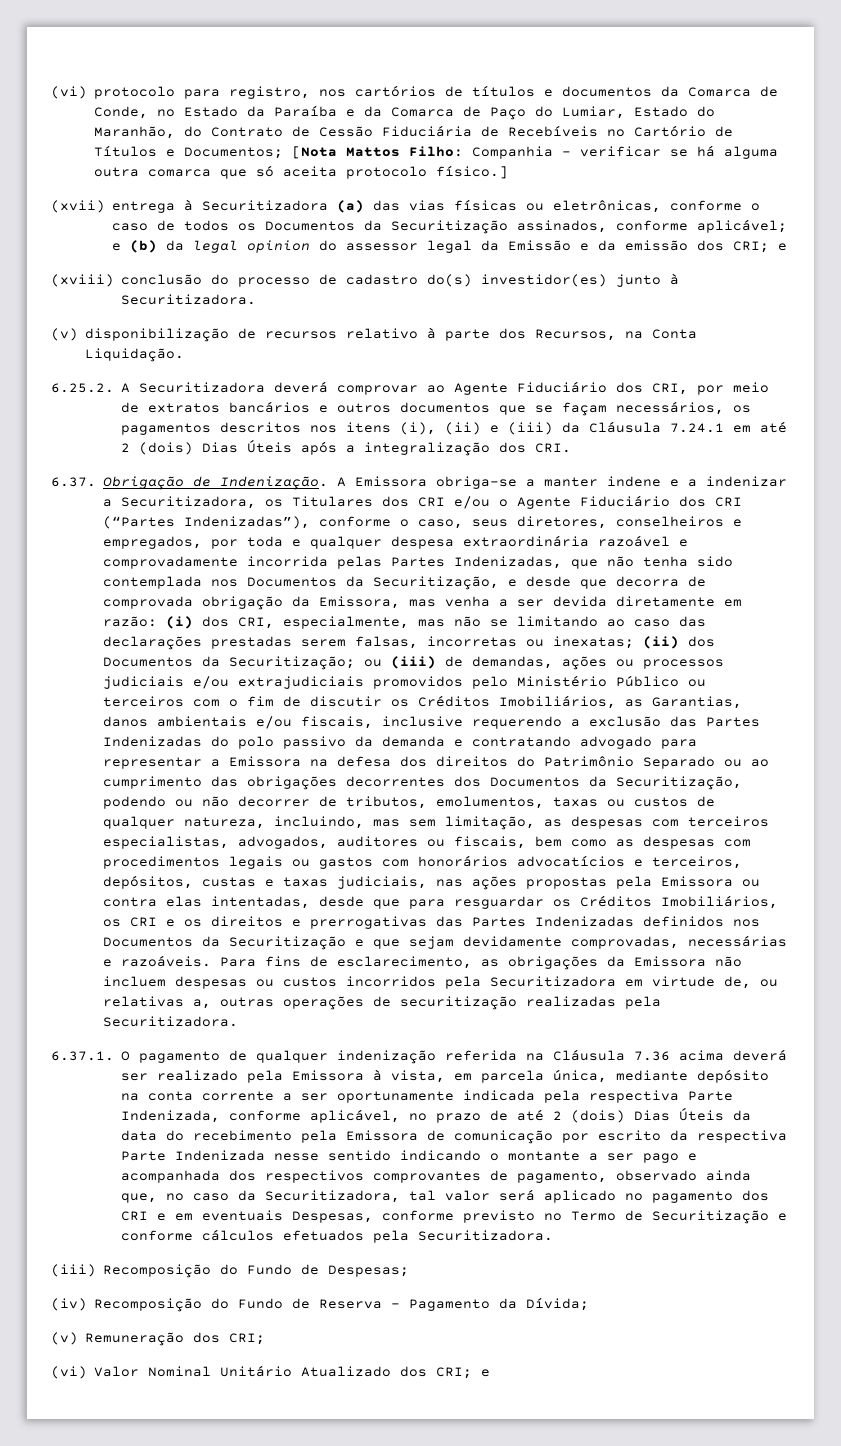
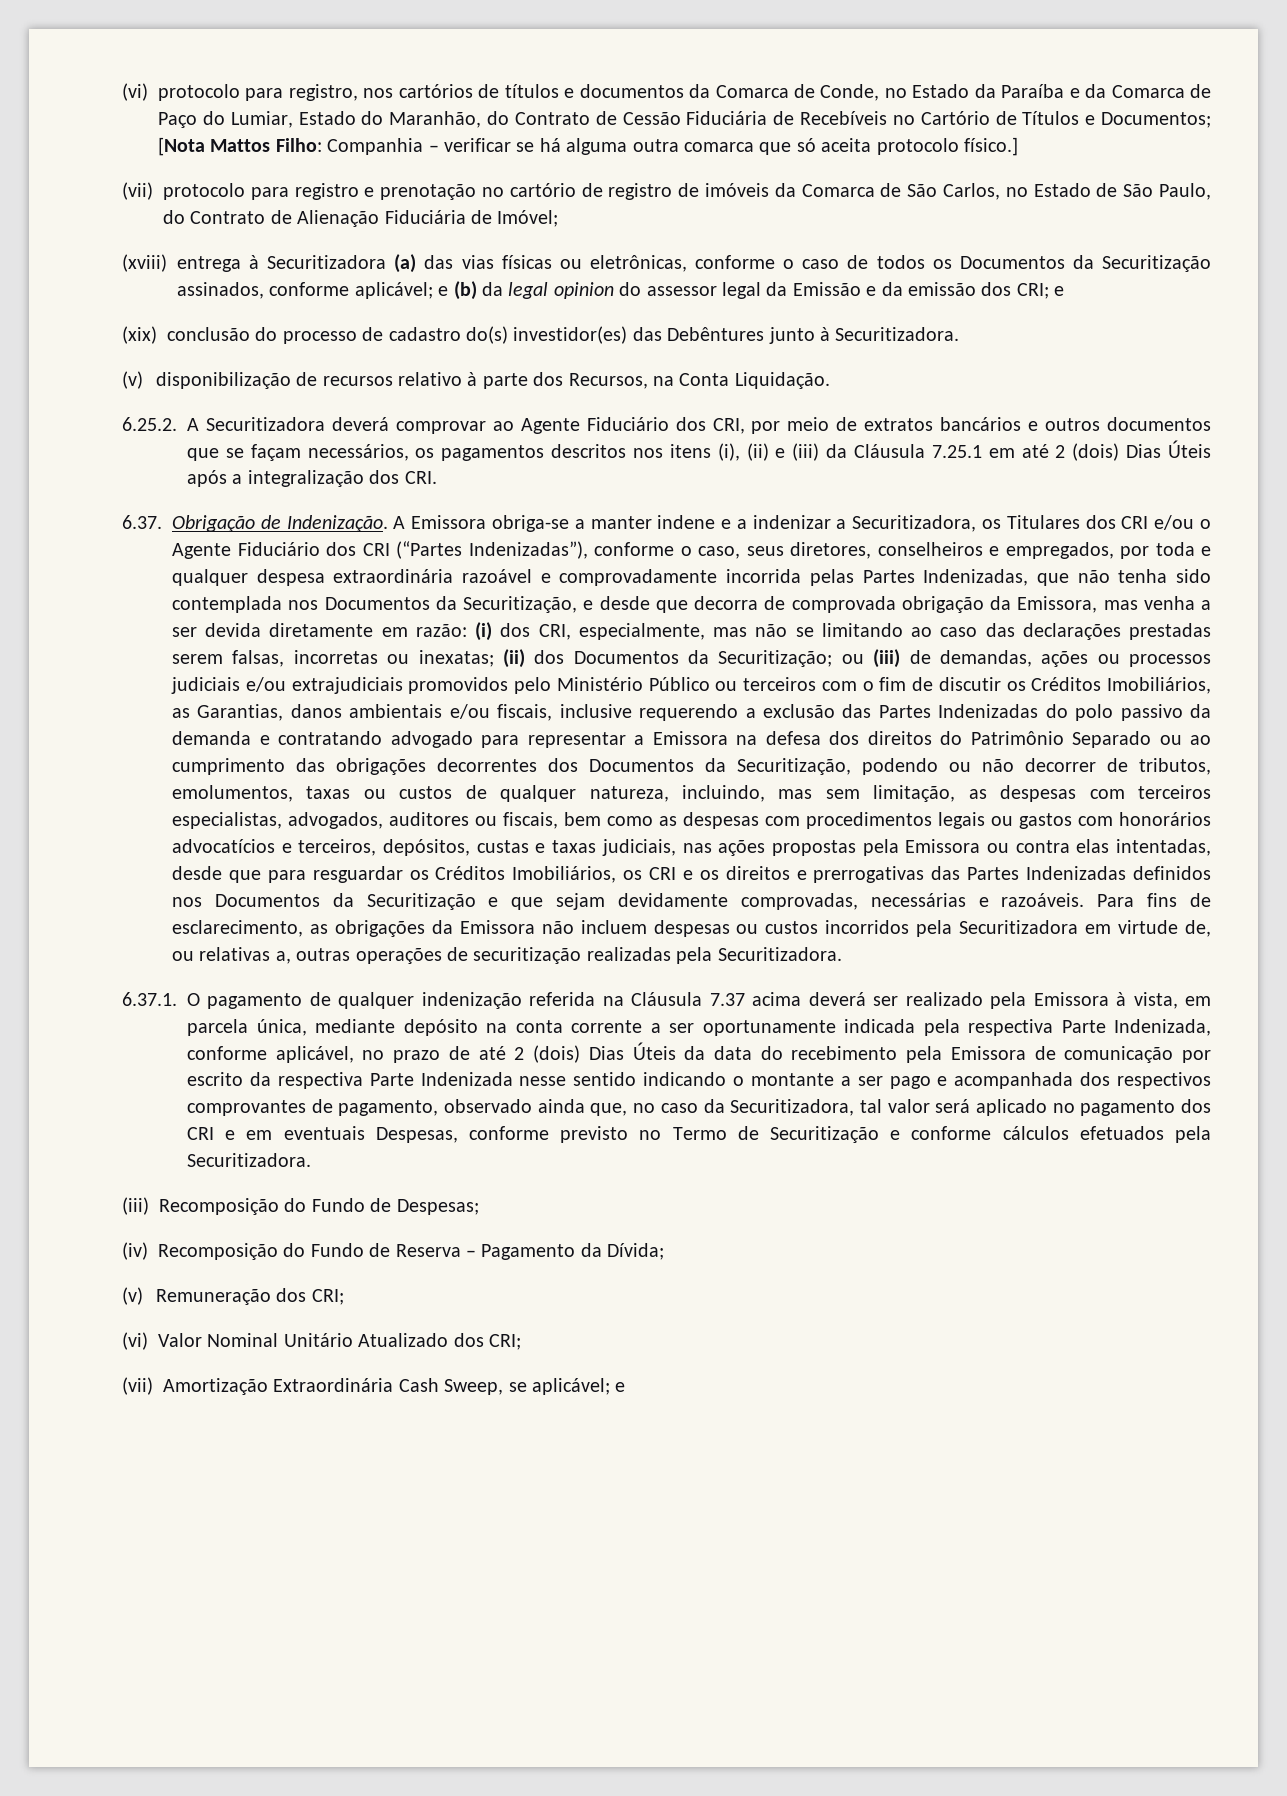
[51,200,105,213] (xvii) -> [122,182,1211,200] [163,210,559,227] [122,254,167,272] (vii) protocolo para registro e prenotação no cartório de registro de imóveis da Comarca de São Carlos, no Estado de São Paulo, do Contrato de Alienação Fiduciária de Imóvel; // (xviii)
[51,274,114,287] (xviii) -> [122,326,157,344] (xix)
(608, 280) none -> [632,327,765,341] das Debêntures
[670,423,725,433] 7.24.1 -> [931,445,982,458] 7.25.1
[634,1051,671,1061] 7.36 -> [709,993,745,1006] 7.37
(473, 1373) none -> [122,1377,610,1395] // (vii) Amortização Extraordinária Cash Sweep, se aplicável;

